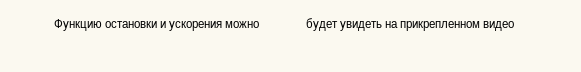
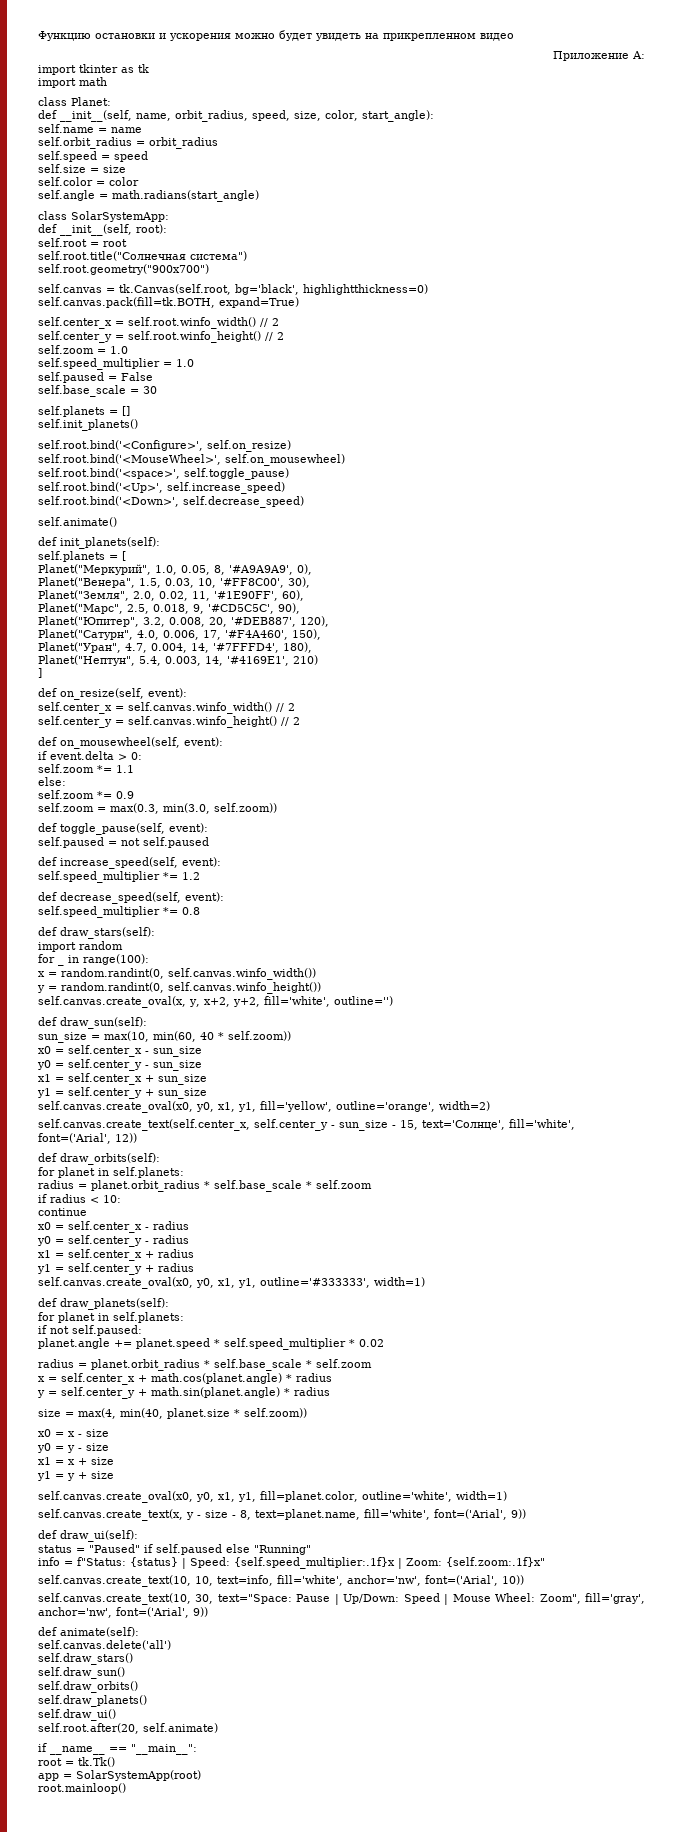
(515, 26) none -> [553,51,645,61] [38,64,149,75] [38,77,107,88] [38,97,111,106] [38,110,434,122] [38,124,142,133] [38,137,218,149] [38,151,148,162] [38,164,126,173] [38,177,139,186] [38,190,259,202] [38,211,169,222] [38,224,167,236] [38,238,127,247] [38,251,247,261] [38,264,209,275] [38,284,428,295] [38,297,299,308] [38,317,279,329] [38,331,284,343] [38,345,128,354] [38,358,194,370] [38,372,153,383] [38,385,157,397] [38,406,130,417] [38,419,138,431] [38,440,291,452] [38,454,345,466] [38,468,289,480] [38,482,285,494] [38,496,304,508] [38,517,117,527] [38,537,160,549] [38,551,126,562] [38,564,312,575] [38,577,310,588] [38,590,304,601] [38,603,300,614] [38,616,329,627] [38,629,321,640] [38,642,312,653] [38,655,318,666] [38,668,42,678] [38,688,187,700] [38,702,295,714] [38,716,300,728] [38,737,223,749] [38,751,142,760] [38,764,134,773] [38,777,66,786] [38,790,134,799] [38,803,277,814] [38,823,208,835] [38,837,209,848] [38,857,221,869] [38,871,200,883] [38,892,224,904] [38,906,200,918] [38,927,155,939] [38,941,123,952] [38,954,55,963] [58,963,64,966] [68,954,149,965] [38,968,316,980] [37,982,321,994] [38,996,393,1008] [38,1017,147,1029] [38,1031,291,1043] [38,1045,202,1057] [37,1059,202,1071] [38,1073,207,1085] [37,1087,207,1099] [38,1101,490,1113] [38,1119,575,1131] [38,1133,137,1144] [38,1153,160,1165] [38,1167,184,1178] [38,1180,372,1192] [38,1194,121,1203] [38,1208,87,1216] [38,1221,189,1233] [37,1235,189,1247] [38,1249,194,1261] [37,1263,194,1275] [38,1277,425,1289] [38,1298,169,1310] [38,1312,184,1323] [38,1325,142,1336] [38,1338,384,1350] [38,1359,372,1371] [38,1373,332,1385] [37,1387,330,1399] [38,1408,307,1419] [38,1429,109,1437] [37,1443,109,1453] [38,1457,114,1465] [37,1471,114,1481] [38,1491,507,1503] [38,1509,526,1521] [38,1530,138,1542] [38,1544,311,1555] [38,1557,545,1569] [38,1575,524,1587] [38,1593,645,1605] [38,1607,208,1618] [38,1627,139,1637] [38,1640,171,1650] [38,1653,133,1665] [38,1667,125,1679] [38,1681,138,1693] [38,1695,147,1707] [38,1709,116,1721] [38,1723,218,1734] [38,1743,197,1755] [38,1757,115,1767] [38,1770,201,1781] [38,1783,126,1794] // Приложение А: // import tkinter as tk // import math // class Planet: // def __init__(self, name, orbit_radius, speed, size, color, start_angle): // self.name = name // self.orbit_radius = orbit_radius // self.speed = speed // self.size = size // self.color = color // self.angle = math.radians(start_angle) // class SolarSystemApp: // def __init__(self, root): // self.root = root // self.root.title("Солнечная система") // self.root.geometry("900x700") // self.canvas = tk.Canvas(self.root, bg='black', highlightthickness=0) // self.canvas.pack(fill=tk.BOTH, expand=True) // self.center_x = self.root.winfo_width() // 2 // self.center_y = self.root.winfo_height() // 2 // self.zoom = 1.0 // self.speed_multiplier = 1.0 // self.paused = False // self.base_scale = 30 // self.planets = [] // self.init_planets() // self.root.bind('<Configure>', self.on_resize) // self.root.bind('<MouseWheel>', self.on_mousewheel) // self.root.bind('<space>', self.toggle_pause) // self.root.bind('<Up>', self.increase_speed) // self.root.bind('<Down>', self.decrease_speed) // self.animate() // def init_planets(self): // self.planets = [ // Planet("Меркурий", 1.0, 0.05, 8, '#A9A9A9', 0), // Planet("Венера", 1.5, 0.03, 10, '#FF8C00', 30), // Planet("Земля", 2.0, 0.02, 11, '#1E90FF', 60), // Planet("Марс", 2.5, 0.018, 9, '#CD5C5C', 90), // Planet("Юпитер", 3.2, 0.008, 20, '#DEB887', 120), // Planet("Сатурн", 4.0, 0.006, 17, '#F4A460', 150), // Planet("Уран", 4.7, 0.004, 14, '#7FFFD4', 180), // Planet("Нептун", 5.4, 0.003, 14, '#4169E1', 210) // ] // def on_resize(self, event): // self.center_x = self.canvas.winfo_width() // 2 // self.center_y = self.canvas.winfo_height() // 2 // def on_mousewheel(self, event): // if event.delta > 0: // self.zoom *= 1.1 // else: // self.zoom *= 0.9 // self.zoom = max(0.3, min(3.0, self.zoom)) // def toggle_pause(self, event): // self.paused = not self.paused // def increase_speed(self, event): // self.speed_multiplier *= 1.2 // def decrease_speed(self, event): // self.speed_multiplier *= 0.8 // def draw_stars(self): // import random // for _ in range(100): // x = random.randint(0, self.canvas.winfo_width()) // y = random.randint(0, self.canvas.winfo_height()) // self.canvas.create_oval(x, y, x+2, y+2, fill='white', outline='') // def draw_sun(self): // sun_size = max(10, min(60, 40 * self.zoom)) // x0 = self.center_x - sun_size // y0 = self.center_y - sun_size // x1 = self.center_x + sun_size // y1 = self.center_y + sun_size // self.canvas.create_oval(x0, y0, x1, y1, fill='yellow', outline='orange', width=2) // self.canvas.create_text(self.center_x, self.center_y - sun_size - 15, text='Солнце', fill='white', font=('Arial', 12)) // def draw_orbits(self): // for planet in self.planets: // radius = planet.orbit_radius * self.base_scale * self.zoom // if radius < 10: // continue // x0 = self.center_x - radius // y0 = self.center_y - radius // x1 = self.center_x + radius // y1 = self.center_y + radius // self.canvas.create_oval(x0, y0, x1, y1, outline='#333333', width=1) // def draw_planets(self): // for planet in self.planets: // if not self.paused: // planet.angle += planet.speed * self.speed_multiplier * 0.02 // radius = planet.orbit_radius * self.base_scale * self.zoom // x = self.center_x + math.cos(planet.angle) * radius // y = self.center_y + math.sin(planet.angle) * radius // size = max(4, min(40, planet.size * self.zoom)) // x0 = x - size // y0 = y - size // x1 = x + size // y1 = y + size // self.canvas.create_oval(x0, y0, x1, y1, fill=planet.color, outline='white', width=1) // self.canvas.create_text(x, y - size - 8, text=planet.name, fill='white', font=('Arial', 9)) // def draw_ui(self): // status = "Paused" if self.paused else "Running" // info = f"Status: {status} | Speed: {self.speed_multiplier:.1f}x | Zoom: {self.zoom:.1f}x" // self.canvas.create_text(10, 10, text=info, fill='white', anchor='nw', font=('Arial', 10)) // self.canvas.create_text(10, 30, text="Space: Pause | Up/Down: Speed | Mouse Wheel: Zoom", fill='gray', anchor='nw', font=('Arial', 9)) // def animate(self): // self.canvas.delete('all') // self.draw_stars() // self.draw_sun() // self.draw_orbits() // self.draw_planets() // self.draw_ui() // self.root.after(20, self.animate) // if __name__ == "__main__": // root = tk.Tk() // app = SolarSystemApp(root) // root.mainloop()

